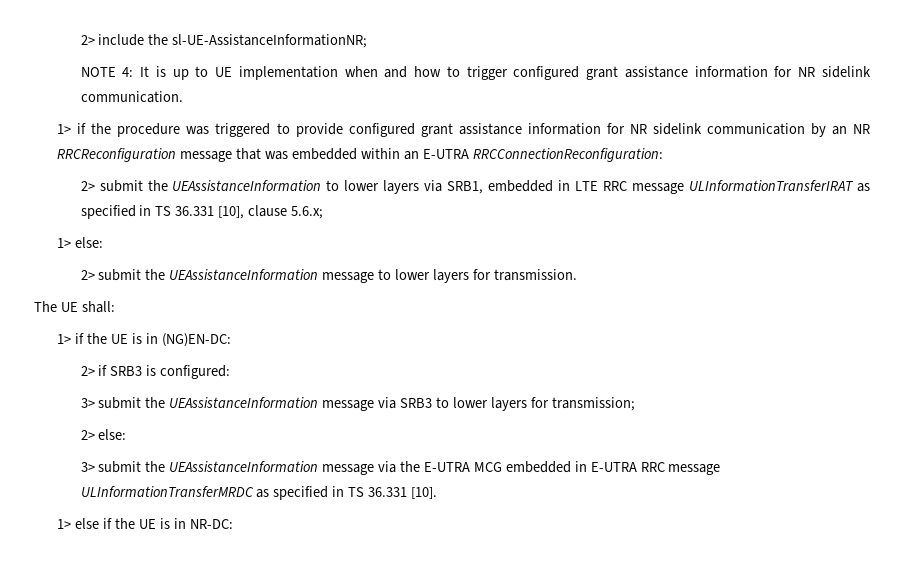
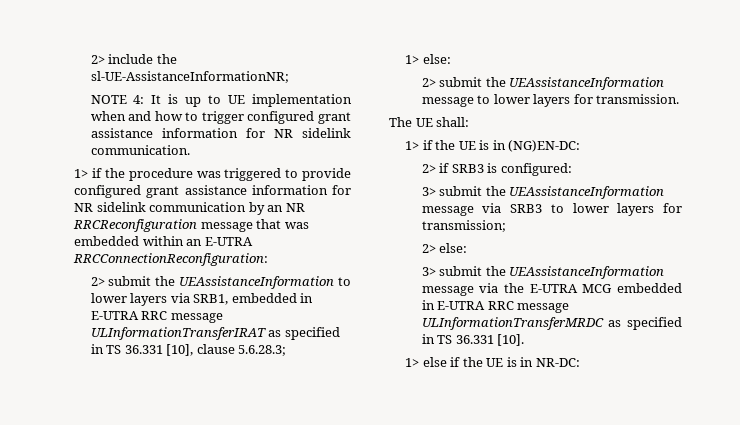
[575,181,599,191] LTE -> [90,311,139,320] E-UTRA
[291,206,324,219] 5.6.x; -> [238,345,287,356] 5.6.28.3;

